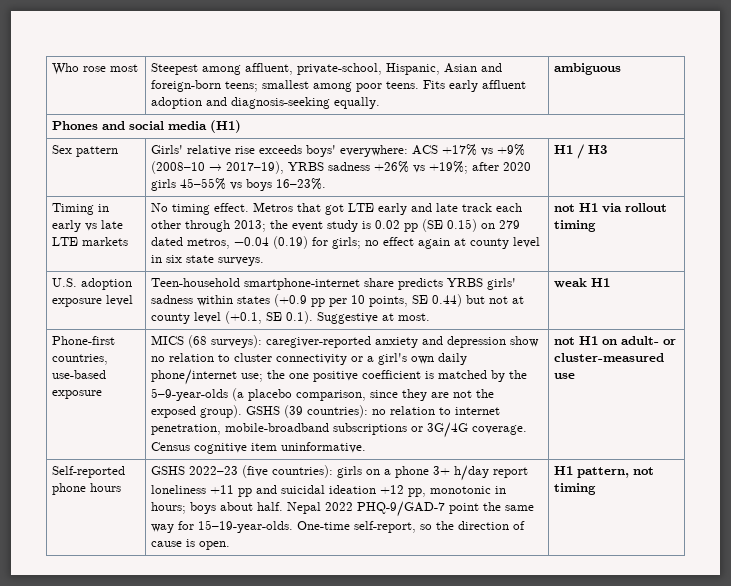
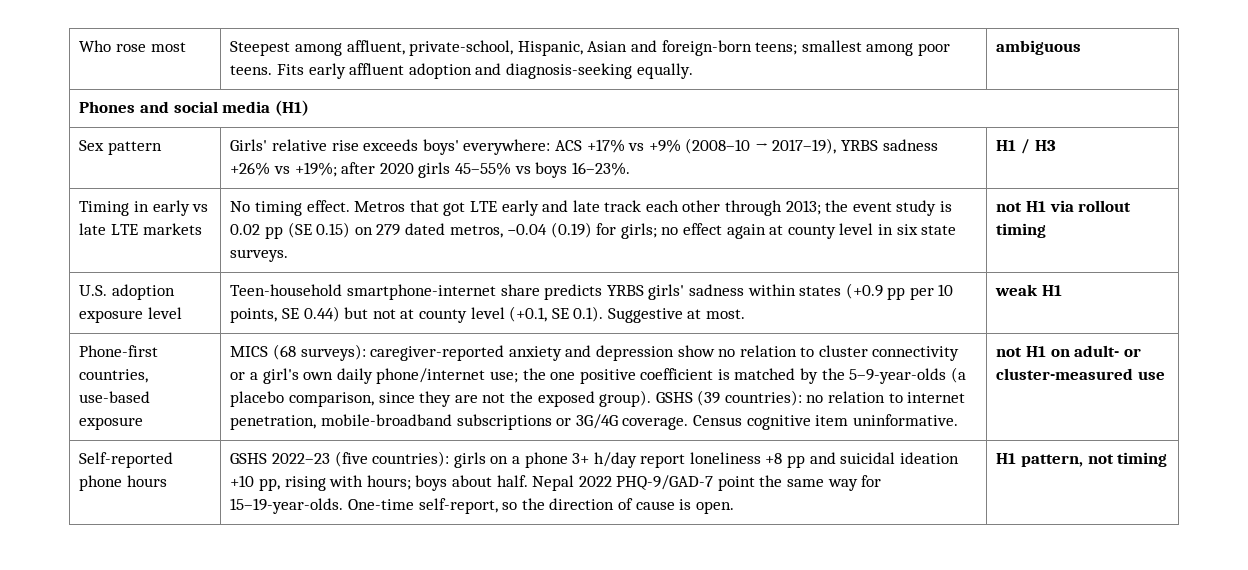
[210,485,235,494] +11 -> [765,453,783,464] +8
[380,485,507,497] +12 pp, monotonic in -> [230,475,364,491] +10 pp, rising with

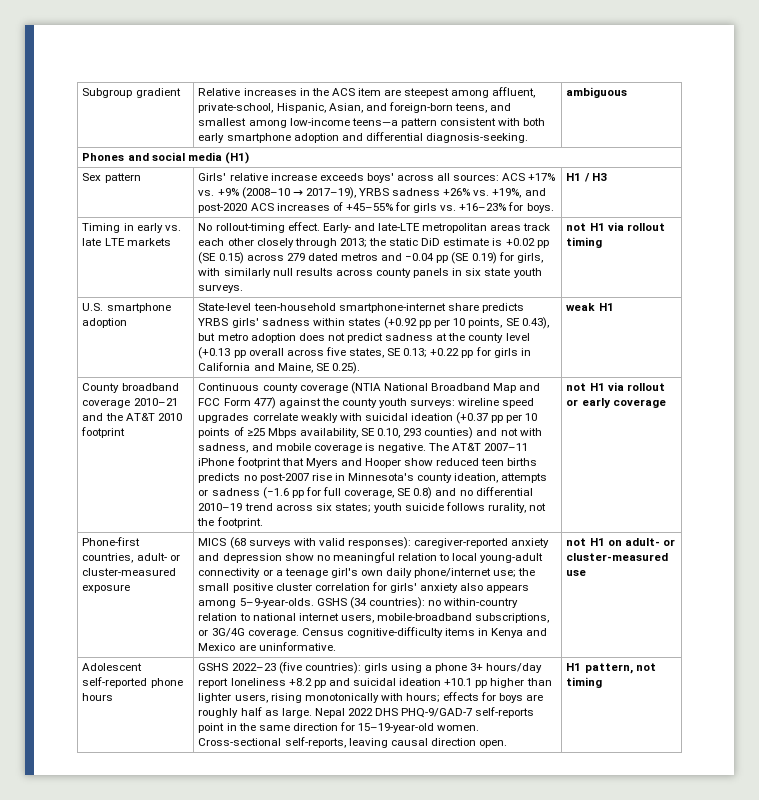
[79,40,186,52] [230,41,291,56] Who rose most | Steepest -> [82,88,181,98] [198,88,450,98] Subgroup gradient | Relative increases in the ACS item are steepest
[587,41,628,52] Asian -> [328,103,363,113] Asian,
[755,40,950,56] [230,63,693,79] teens; smallest among poor teens. Fits early affluent adoption and diagnosis-seeking equally. -> [454,103,512,113] [198,118,546,128] [198,132,528,143] teens, and smallest among low-income teens—a pattern consistent with both early smartphone adoption and differential diagnosis-seeking.
[331,140,359,151] rise -> [270,173,317,181] increase
[463,139,551,155] everywhere: -> [396,173,500,181] across all sources:
[628,143,645,151] vs -> [198,190,215,196] vs.
[273,162,630,178] vs +19%; after 2020 girls 45–55% vs boys 16–23%. -> [473,188,546,198] [198,202,554,213] vs. +19%, and post-2020 ACS increases of +45–55% for girls vs. +16–23% for boys.
[192,204,209,212] vs -> [164,225,181,231] vs.
[254,200,600,216] timing effect. Metros that got LTE early and late -> [215,222,522,233] rollout-timing effect. Early- and late-LTE metropolitan areas
(721, 206) none -> [256,238,294,248] closely
[852,200,953,216] [230,224,261,235] event study is 0.02 -> [389,238,535,246] static DiD estimate is +0.02
[354,227,373,235] on -> [246,254,284,261] across
[449,222,874,239] metros, −0.04 (0.19) for girls; no effect again at county level -> [340,252,543,264] [198,268,450,278] metros and −0.04 pp (SE 0.19) for girls, with similarly null results across county panels
(957, 230) none -> [513,268,542,278] youth
[111,284,175,300] [79,307,182,323] [230,284,343,296] adoption exposure level | Teen-household -> [106,303,171,313] [82,318,128,328] [198,303,336,311] smartphone adoption | State-level teen-household
[845,283,883,299] (+0.9 -> [383,317,417,329] (+0.92
[303,306,746,323] [995,284,1062,296] 0.44) but not at county level (+0.1, SE 0.1). Suggestive at most. | weak H1 -> [521,317,549,329] [198,333,530,343] [198,347,531,359] [198,362,360,374] [566,303,614,311] [82,383,179,393] [82,398,178,408] [82,413,182,421] [81,427,126,438] [198,382,541,394] [198,397,535,409] [198,412,538,424] [198,427,542,439] [198,443,529,453] [198,457,538,468] [198,473,548,483] [198,487,533,499] [198,502,547,513] [197,517,263,528] [566,382,665,391] [566,398,666,408] 0.43), but metro adoption does not predict sadness at the county level (+0.13 pp overall across five states, SE 0.13; +0.22 pp for girls in California and Maine, SE 0.25). | weak H1 // County broadband coverage 2010–21 and the AT&T 2010 footprint | Continuous county coverage (NTIA National Broadband Map and FCC Form 477) against the county youth surveys: wireline speed upgrades correlate weakly with suicidal ideation (+0.37 pp per 10 points of ≥25 Mbps availability, SE 0.10, 293 counties) and not with sadness, and mobile coverage is negative. The AT&T 2007–11 iPhone footprint that Myers and Hooper show reduced teen births predicts no post-2007 rise in Minnesota's county ideation, attempts or sadness (−1.6 pp for full coverage, SE 0.8) and no differential 2010–19 trend across six states; youth suicide follows rurality, not the footprint. | not H1 via rollout or early coverage
[79,391,151,403] use-based -> [136,553,180,561] [82,568,177,576] adult- or cluster-measured
[300,344,366,361] surveys): -> [248,537,411,549] surveys with valid responses):
[739,345,868,357] relation to cluster -> [332,552,544,563] meaningful relation to local young-adult
(258, 376) none -> [284,568,328,578] teenage
[550,367,966,384] [230,390,721,407] one positive coefficient is matched by the 5–9-year-olds (a placebo comparison, since they are not the exposed group). GSHS (39 -> [198,582,530,593] [198,597,367,609] small positive cluster correlation for girls' anxiety also appears among 5–9-year-olds. GSHS (34
[828,391,966,403] [230,414,849,430] relation to internet penetration, mobile-broadband subscriptions or 3G/4G coverage. Census cognitive item -> [444,598,519,608] [198,613,550,623] [198,627,548,638] [198,643,256,651] within-country relation to national internet users, mobile-broadband subscriptions, or 3G/4G coverage. Census cognitive-difficulty items in Kenya and Mexico are
[79,452,174,468] Self-reported -> [82,663,143,671] [82,677,148,688] Adolescent self-reported
[490,456,509,464] on -> [390,663,422,673] using
[593,452,637,468] h/day -> [486,663,543,673] hours/day
[765,453,783,464] +8 -> [288,678,312,686] +8.2
[230,475,882,491] [230,498,692,514] +10 pp, rising with hours; boys about half. Nepal 2022 PHQ-9/GAD-7 point the same way for 15–19-year-olds. One-time self-report, so the direction of cause is -> [444,678,552,688] [198,692,544,703] [198,707,535,718] [198,722,480,733] [198,737,476,748] +10.1 pp higher than lighter users, rising monotonically with hours; effects for boys are roughly half as large. Nepal 2022 DHS PHQ-9/GAD-7 self-reports point in the same direction for 15–19-year-old women. Cross-sectional self-reports, leaving causal direction

